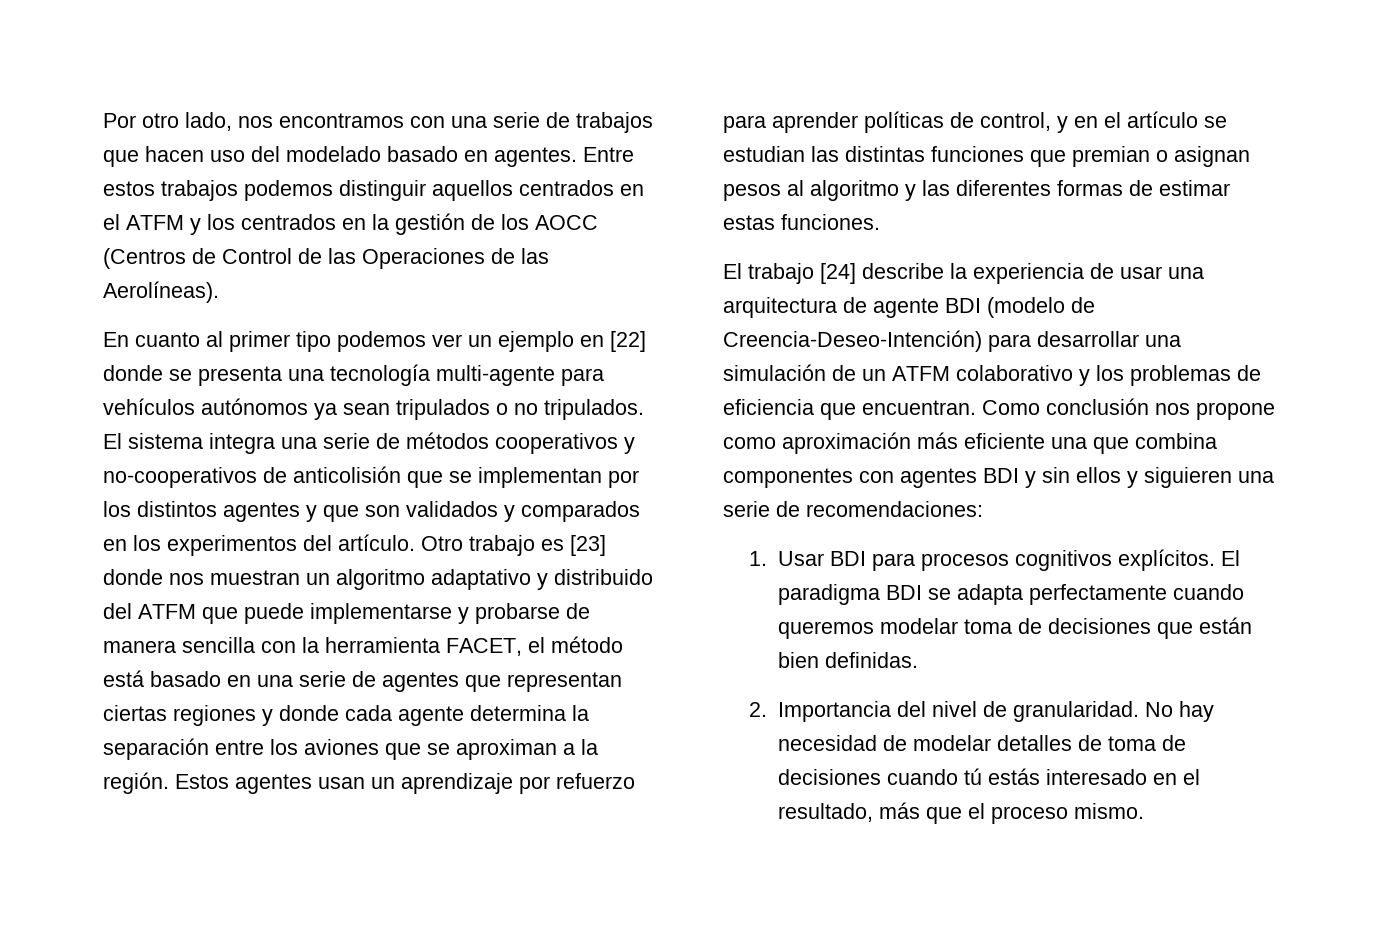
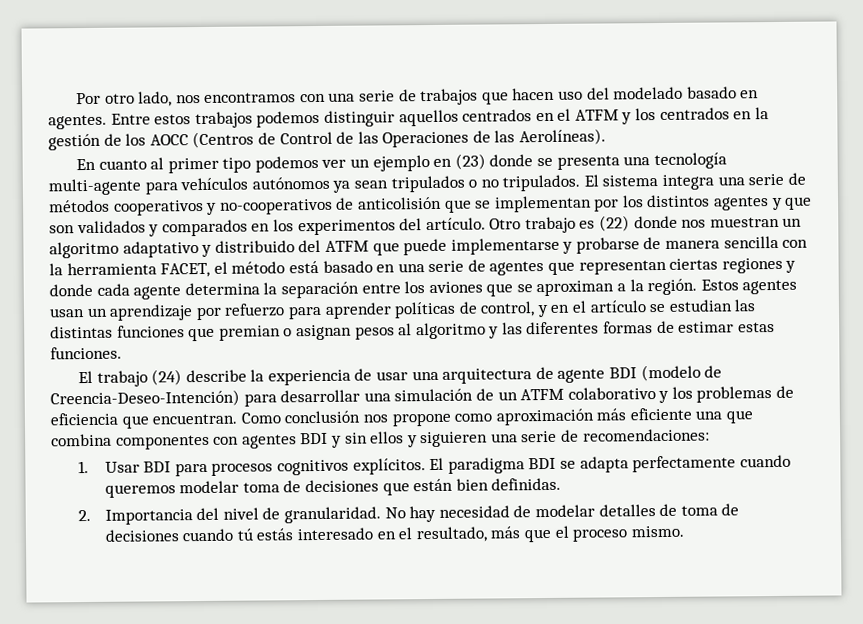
[610,331,646,352] [22] -> [454,153,486,170] (23)
[570,535,606,556] [23] -> [599,215,631,232] (22)
[820,263,856,284] [24] -> [151,369,183,386] (24)

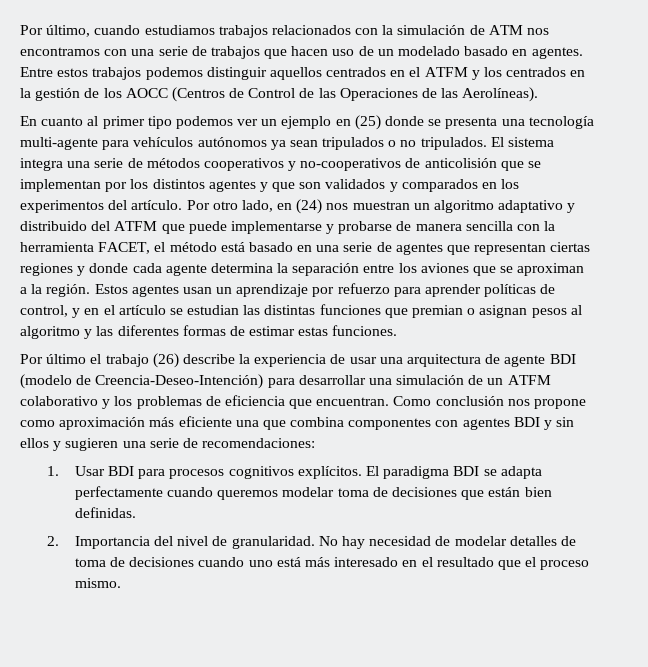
[75,91,173,107] Por otro lado, -> [20,25,523,38] Por último, cuando estudiamos trabajos relacionados con la simulación de ATM
[586,87,610,100] del -> [358,46,394,56] de un
[454,153,486,170] (23) -> [354,115,381,130] (25)
[489,215,678,234] Otro trabajo es (22) donde -> [186,199,323,214] Por otro lado, en (24)
[77,369,183,387] El trabajo (24) -> [20,353,179,368] Por último el trabajo (26)
[420,431,489,448] siguieren -> [65,438,119,451] sugieren
[236,528,294,541] tú estás -> [248,557,331,567] uno está más
[415,526,521,543] resultado, más -> [436,557,494,567] resultado

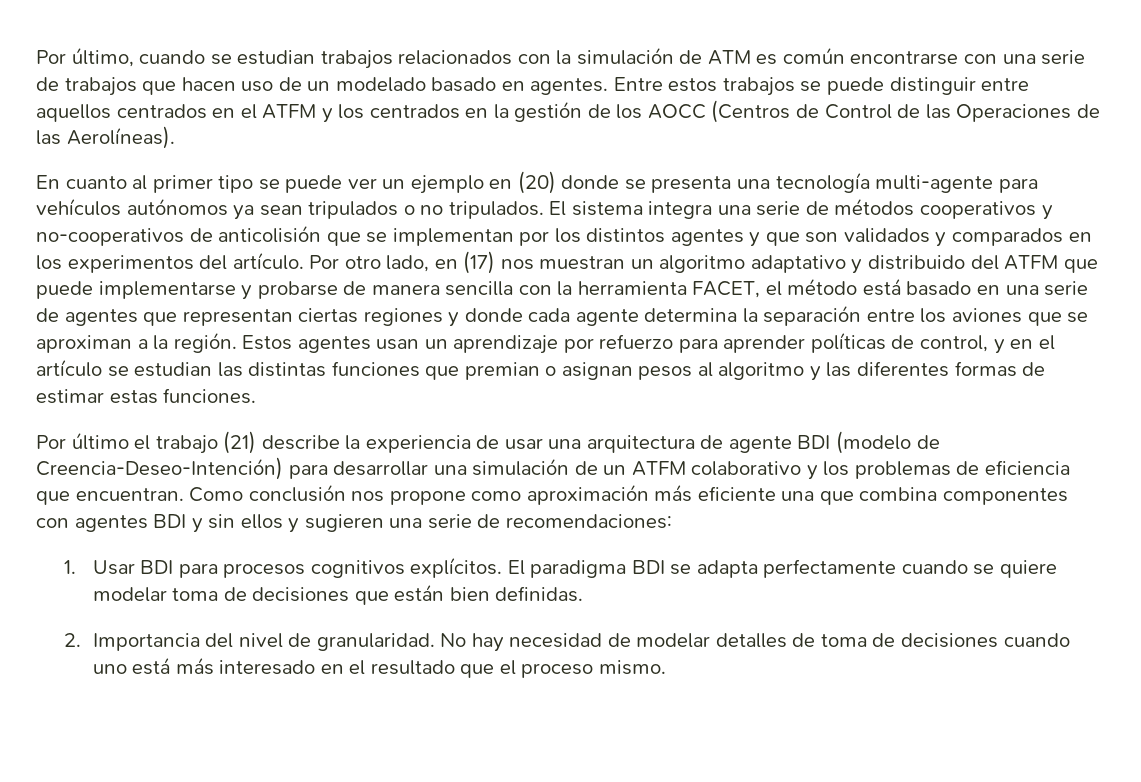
[144,25,215,35] estudiamos -> [210,50,316,65] se estudian
[527,28,550,35] [20,47,100,56] nos encontramos -> [756,47,959,65] es común encontrarse
[145,67,267,80] podemos distinguir -> [800,77,1030,95] se puede distinguir entre
[175,116,233,129] podemos -> [258,175,343,193] se puede
[354,115,381,130] (25) -> [517,171,556,194] (20)
[296,199,323,214] (24) -> [463,251,496,274] (17)
[152,353,179,368] (26) -> [223,431,257,454] (21)
[217,490,279,500] queremos -> [973,560,1057,578] se quiere

